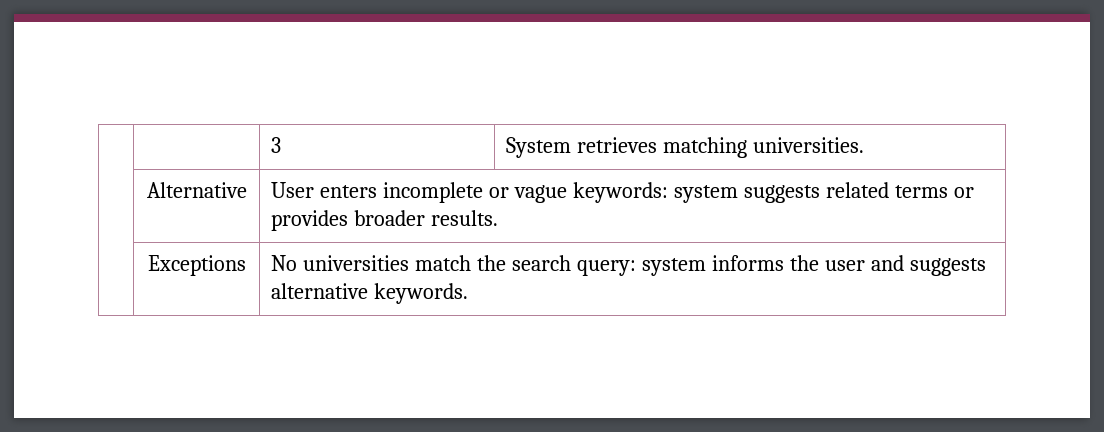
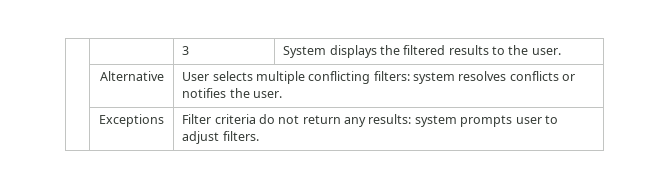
[577,137,865,158] [146,182,247,198] [271,182,974,203] [271,210,499,231] [147,255,246,276] [271,255,986,276] [271,283,469,304] retrieves matching universities. // | Alternative | User enters incomplete or vague keywords: system suggests related terms or provides broader results. // | Exceptions | No universities match the search query: system informs the user and suggests alternative keywords. -> [329,45,561,58] [99,71,164,81] [182,71,576,84] [182,88,282,98] [99,114,164,127] [182,114,558,127] [182,131,259,144] displays the filtered results to the user. // | Alternative | User selects multiple conflicting filters: system resolves conflicts or notifies the user. // | Exceptions | Filter criteria do not return any results: system prompts user to adjust filters.

